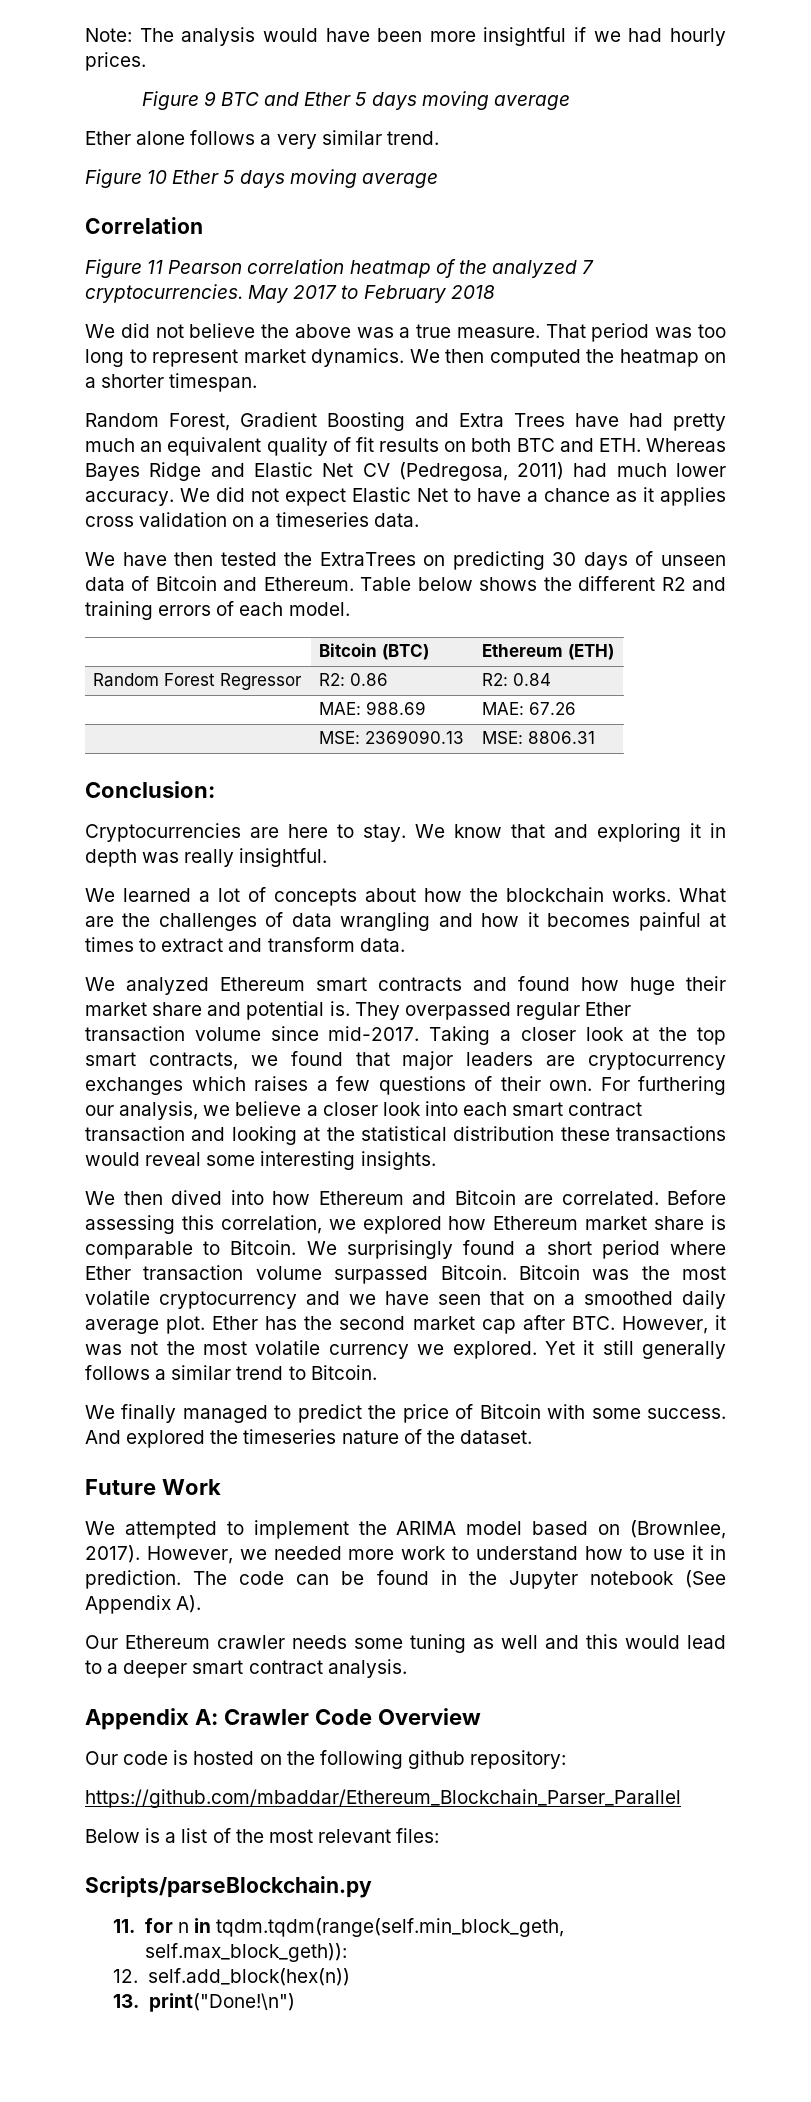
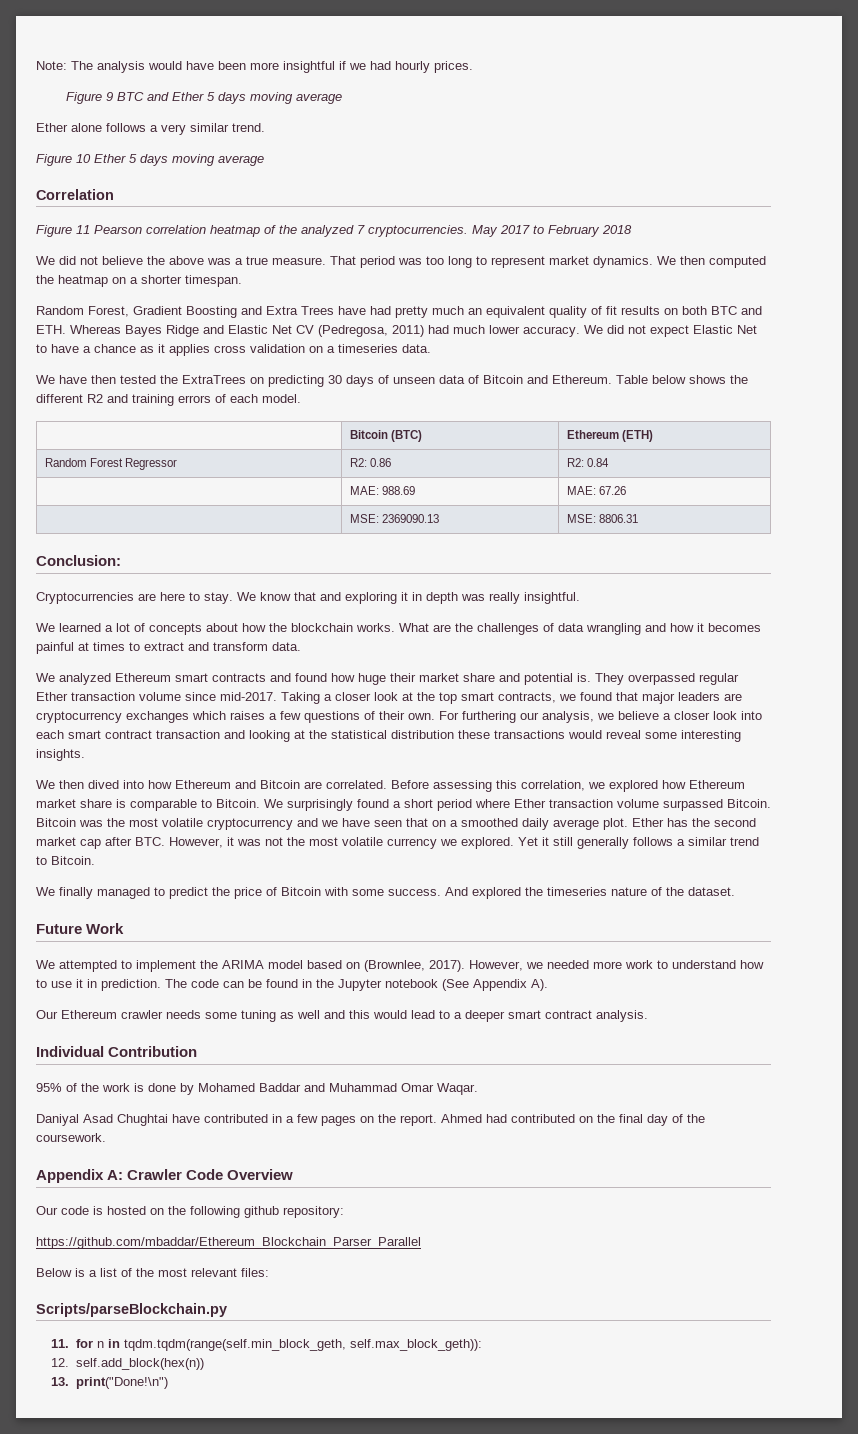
(407, 1668) none -> [36,1046,198,1057] [36,1083,478,1095] [36,1114,705,1126] [36,1133,106,1142] // Individual Contribution // 95% of the work is done by Mohamed Baddar and Muhammad Omar Waqar. // Daniyal Asad Chughtai have contributed in a few pages on the report. Ahmed had contributed on the final day of the coursework.

